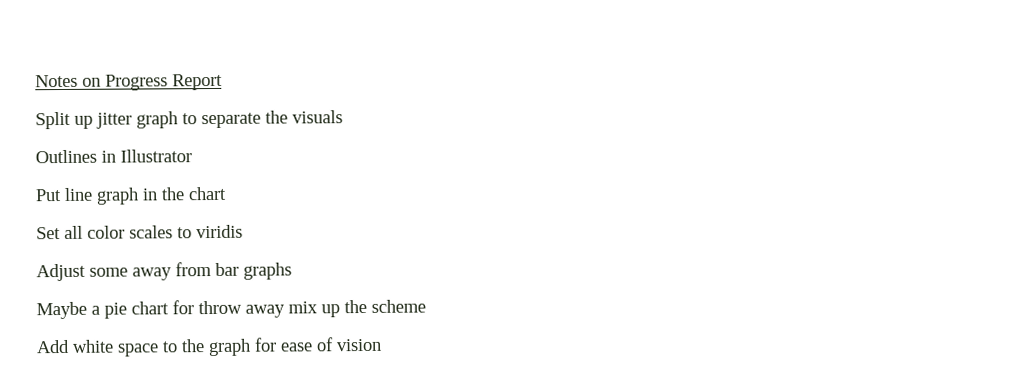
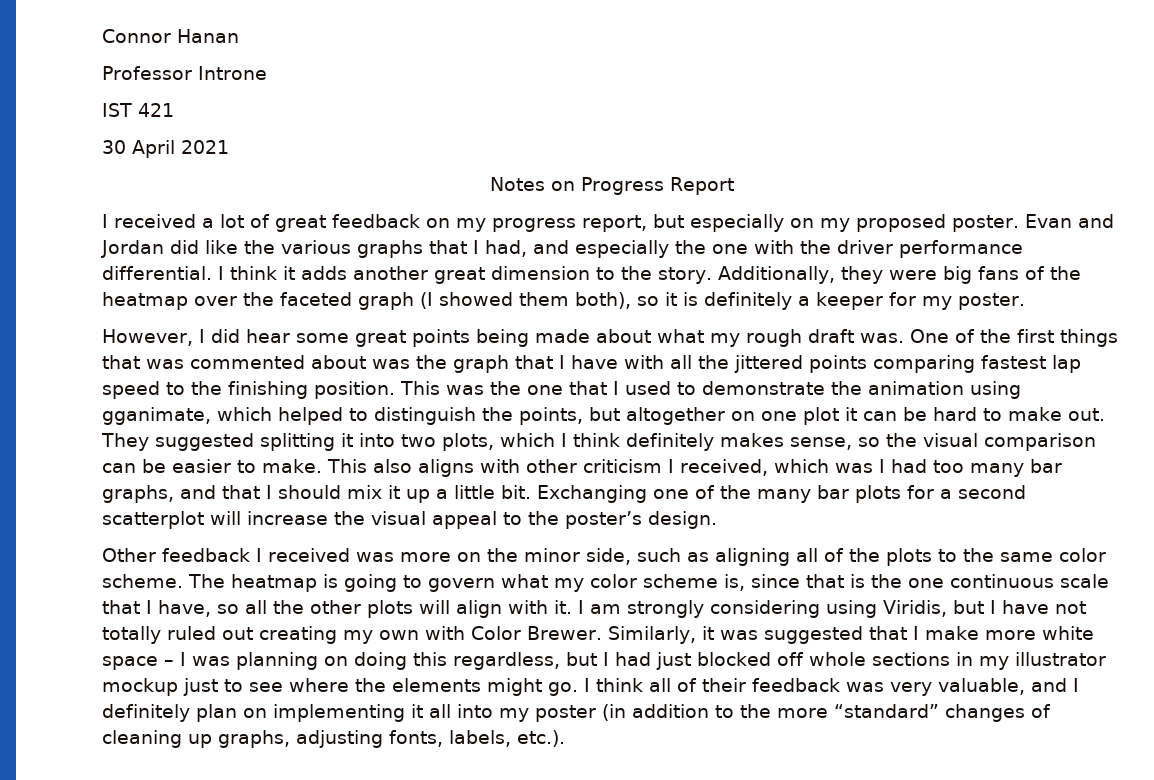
[35,73,223,91] [35,110,343,130] [35,149,192,164] [35,186,227,205] [36,224,243,240] [36,262,292,282] [36,299,426,320] [36,337,382,357] Notes on Progress Report // Split up jitter graph to separate the visuals // Outlines in Illustrator // Put line graph in the chart // Set all color scales to viridis // Adjust some away from bar graphs // Maybe a pie chart for throw away mix up the scheme // Add white space to the graph for ease of vision -> [102,29,239,43] [102,66,267,80] [102,103,174,117] [102,140,229,158] [490,177,735,195] [102,214,1114,232] [101,240,1023,258] [102,266,1081,284] [102,292,1025,310] [102,329,1118,347] [102,355,1081,373] [102,381,1021,399] [102,407,1105,425] [101,433,1096,451] [102,459,1062,477] [102,485,1026,503] [102,511,717,529] [102,548,1106,566] [102,574,1109,592] [102,600,1086,618] [102,626,1094,644] [102,652,1106,670] [102,678,1079,696] [102,704,1051,722] [102,730,565,748] Connor Hanan // Professor Introne // IST 421 // 30 April 2021 // Notes on Progress Report // I received a lot of great feedback on my progress report, but especially on my proposed poster. Evan and Jordan did like the various graphs that I had, and especially the one with the driver performance differential. I think it adds another great dimension to the story. Additionally, they were big fans of the heatmap over the faceted graph (I showed them both), so it is definitely a keeper for my poster. // However, I did hear some great points being made about what my rough draft was. One of the first things that was commented about was the graph that I have with all the jittered points comparing fastest lap speed to the finishing position. This was the one that I used to demonstrate the animation using gganimate, which helped to distinguish the points, but altogether on one plot it can be hard to make out. They suggested splitting it into two plots, which I think definitely makes sense, so the visual comparison can be easier to make. This also aligns with other criticism I received, which was I had too many bar graphs, and that I should mix it up a little bit. Exchanging one of the many bar plots for a second scatterplot will increase the visual appeal to the poster’s design. // Other feedback I received was more on the minor side, such as aligning all of the plots to the same color scheme. The heatmap is going to govern what my color scheme is, since that is the one continuous scale that I have, so all the other plots will align with it. I am strongly considering using Viridis, but I have not totally ruled out creating my own with Color Brewer. Similarly, it was suggested that I make more white space – I was planning on doing this regardless, but I had just blocked off whole sections in my illustrator mockup just to see where the elements might go. I think all of their feedback was very valuable, and I definitely plan on implementing it all into my poster (in addition to the more “standard” changes of cleaning up graphs, adjusting fonts, labels, etc.).

